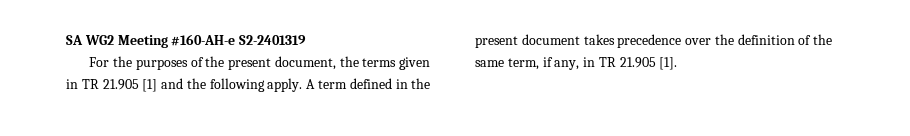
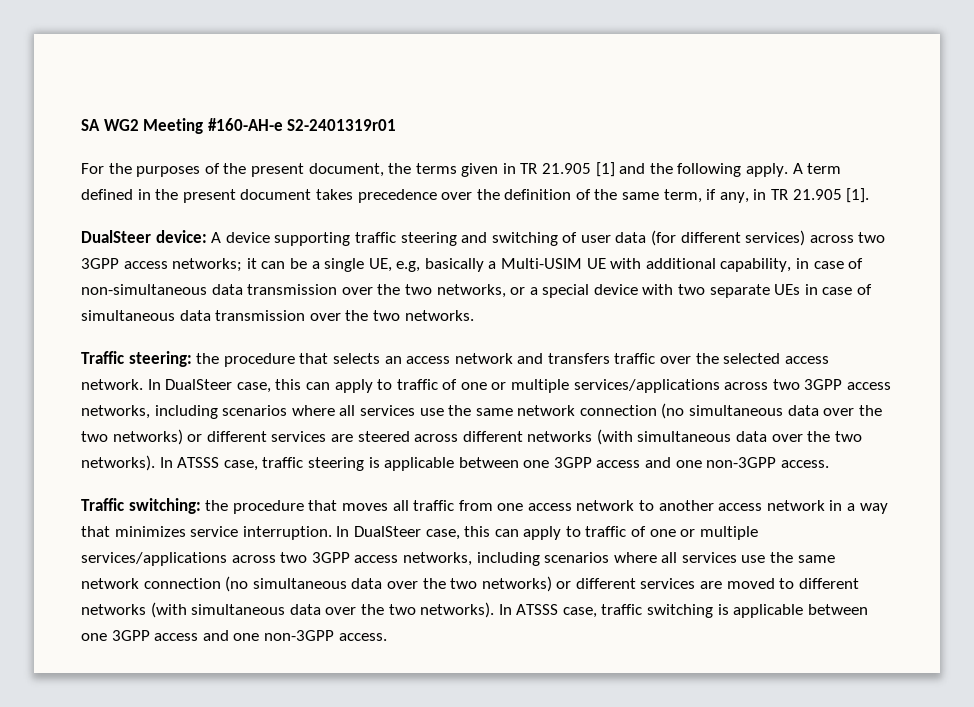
[239,35,307,45] S2-2401319 -> [287,119,397,131] S2-2401319r01
(678, 63) none -> [81,230,886,246] [81,258,864,272] [81,284,873,298] [81,310,474,321] [81,351,829,367] [81,379,892,393] [81,403,882,419] [81,429,862,445] [81,455,829,471] [81,498,888,514] [81,526,758,540] [81,552,835,566] [81,576,859,592] [81,602,868,618] [81,630,387,641] // DualSteer device: A device supporting traffic steering and switching of user data (for different services) across two 3GPP access networks; it can be a single UE, e.g, basically a Multi-USIM UE with additional capability, in case of non-simultaneous data transmission over the two networks, or a special device with two separate UEs in case of simultaneous data transmission over the two networks. // Traffic steering: the procedure that selects an access network and transfers traffic over the selected access network. In DualSteer case, this can apply to traffic of one or multiple services/applications across two 3GPP access networks, including scenarios where all services use the same network connection (no simultaneous data over the two networks) or different services are steered across different networks (with simultaneous data over the two networks). In ATSSS case, traffic steering is applicable between one 3GPP access and one non-3GPP access. // Traffic switching: the procedure that moves all traffic from one access network to another access network in a way that minimizes service interruption. In DualSteer case, this can apply to traffic of one or multiple services/applications across two 3GPP access networks, including scenarios where all services use the same network connection (no simultaneous data over the two networks) or different services are moved to different networks (with simultaneous data over the two networks). In ATSSS case, traffic switching is applicable between one 3GPP access and one non-3GPP access.

